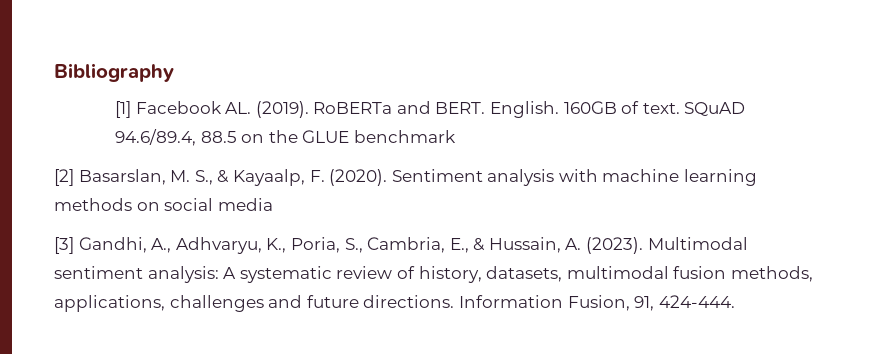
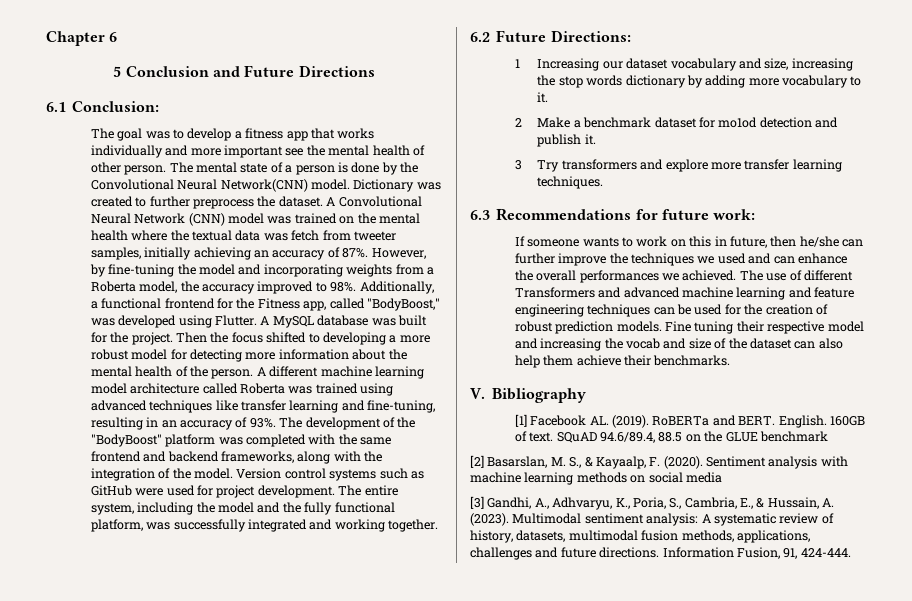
(54, 72) none -> [46,31,118,46] [113,65,375,77] [46,101,160,112] [90,128,375,141] [90,145,425,158] [90,162,419,175] [90,179,441,192] [90,196,422,209] [90,213,420,226] [90,230,396,241] [90,247,426,260] [89,264,434,277] [90,281,434,294] [90,298,440,311] [90,315,427,328] [90,332,430,345] [90,349,407,362] [90,366,424,379] [90,383,394,396] [90,400,436,413] [90,417,416,430] [90,434,392,447] [90,451,383,464] [90,468,424,481] [90,485,398,498] [90,502,395,515] [90,519,439,532] [470,30,631,42] [514,58,853,71] [537,75,862,88] [537,92,549,103] [514,117,839,128] [537,134,596,147] [514,159,842,172] [537,176,604,189] [470,208,756,221] [514,236,864,248] [514,253,847,266] [514,270,853,283] [514,287,855,300] [514,304,828,317] [514,321,864,334] [514,338,843,351] [514,355,731,368] [470,388,485,399] Chapter 6 // 5 Conclusion and Future Directions // 6.1 Conclusion: // The goal was to develop a fitness app that works individually and more important see the mental health of other person. The mental state of a person is done by the Convolutional Neural Network(CNN) model. Dictionary was created to further preprocess the dataset. A Convolutional Neural Network (CNN) model was trained on the mental health where the textual data was fetch from tweeter samples, initially achieving an accuracy of 87%. However, by fine-tuning the model and incorporating weights from a Roberta model, the accuracy improved to 98%. Additionally, a functional frontend for the Fitness app, called "BodyBoost," was developed using Flutter. A MySQL database was built for the project. Then the focus shifted to developing a more robust model for detecting more information about the mental health of the person. A different machine learning model architecture called Roberta was trained using advanced techniques like transfer learning and fine-tuning, resulting in an accuracy of 93%. The development of the "BodyBoost" platform was completed with the same frontend and backend frameworks, along with the integration of the model. Version control systems such as GitHub were used for project development. The entire system, including the model and the fully functional platform, was successfully integrated and working together. // 6.2 Future Directions: // 1 Increasing our dataset vocabulary and size, increasing the stop words dictionary by adding more vocabulary to it. // 2 Make a benchmark dataset for mo1od detection and publish it. // 3 Try transformers and explore more transfer learning techniques. // 6.3 Recommendations for future work: // If someone wants to work on this in future, then he/she can further improve the techniques we used and can enhance the overall performances we achieved. The use of different Transformers and advanced machine learning and feature engineering techniques can be used for the creation of robust prediction models. Fine tuning their respective model and increasing the vocab and size of the dataset can also help them achieve their benchmarks. // V.

